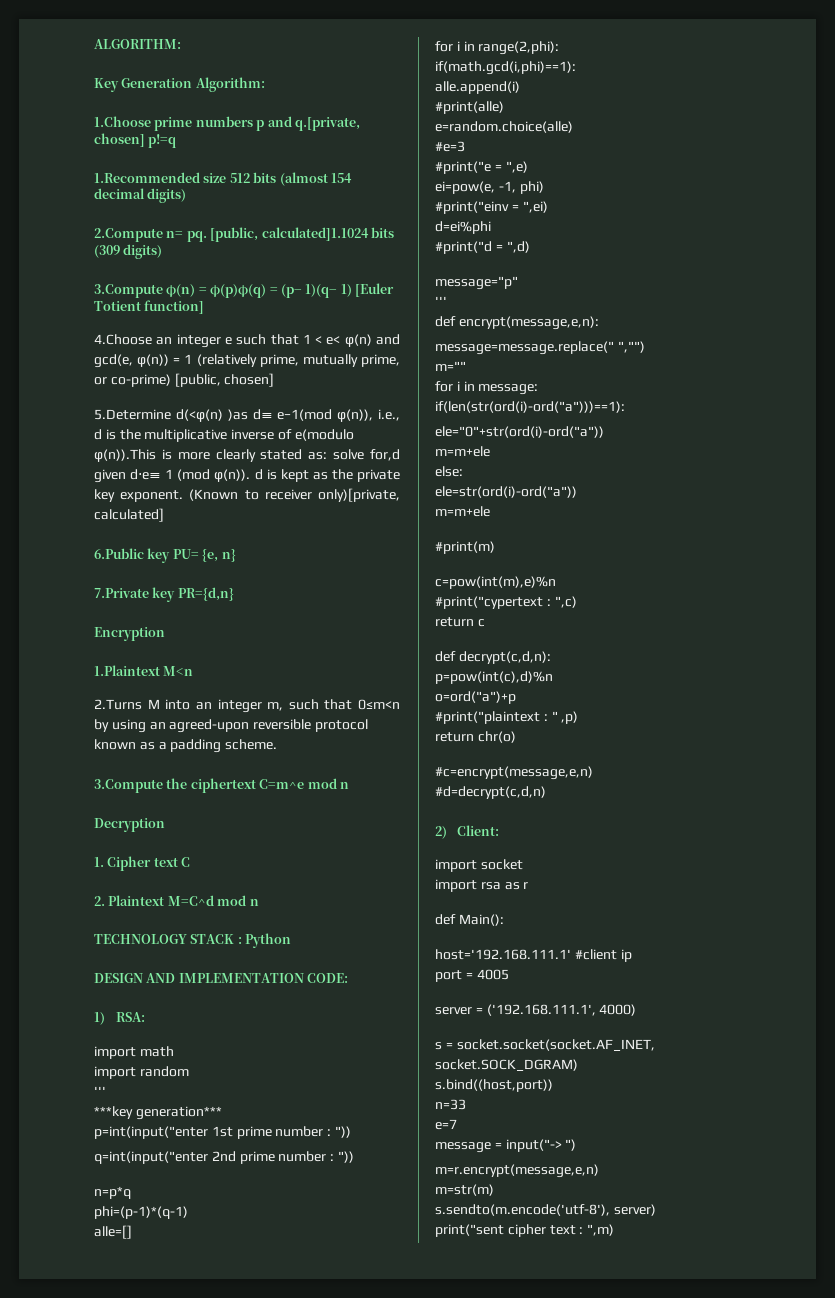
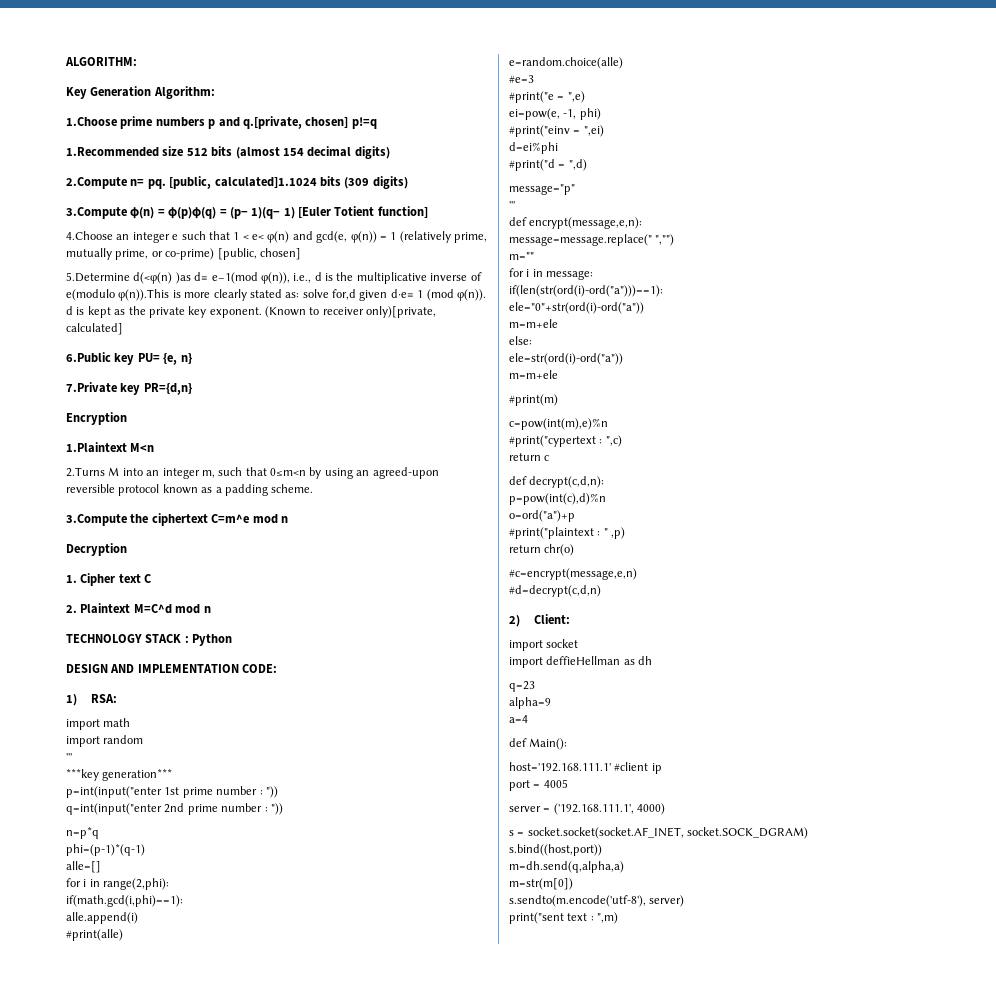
[480,882,529,890] rsa as r -> [546,656,653,665] [509,681,535,692] [509,697,551,709] [509,715,528,723] deffieHellman as dh // q=23 // alpha=9 // a=4
[435,1099,466,1110] [435,1119,457,1130] [435,1139,577,1153] [435,1164,599,1178] [435,1184,494,1196] n=33 // e=7 // message = input("-> ") // m=r.encrypt(message,e,n) // m=str(m) -> [509,861,624,873] [509,878,573,890] m=dh.send(q,alpha,a) // m=str(m[0])
[507,1224,546,1237] cipher -> (564, 918) none

